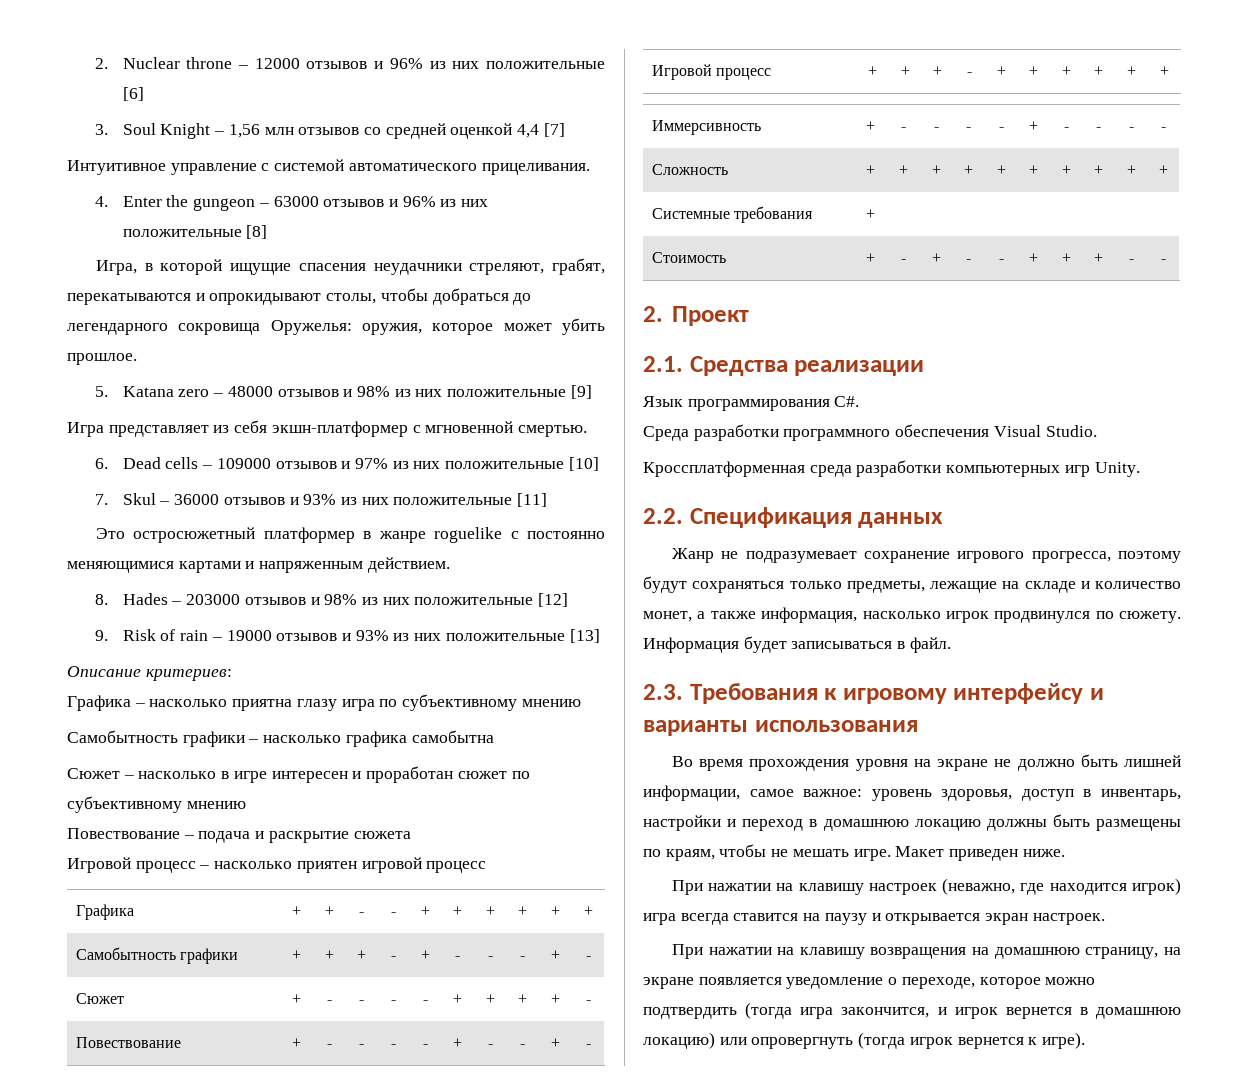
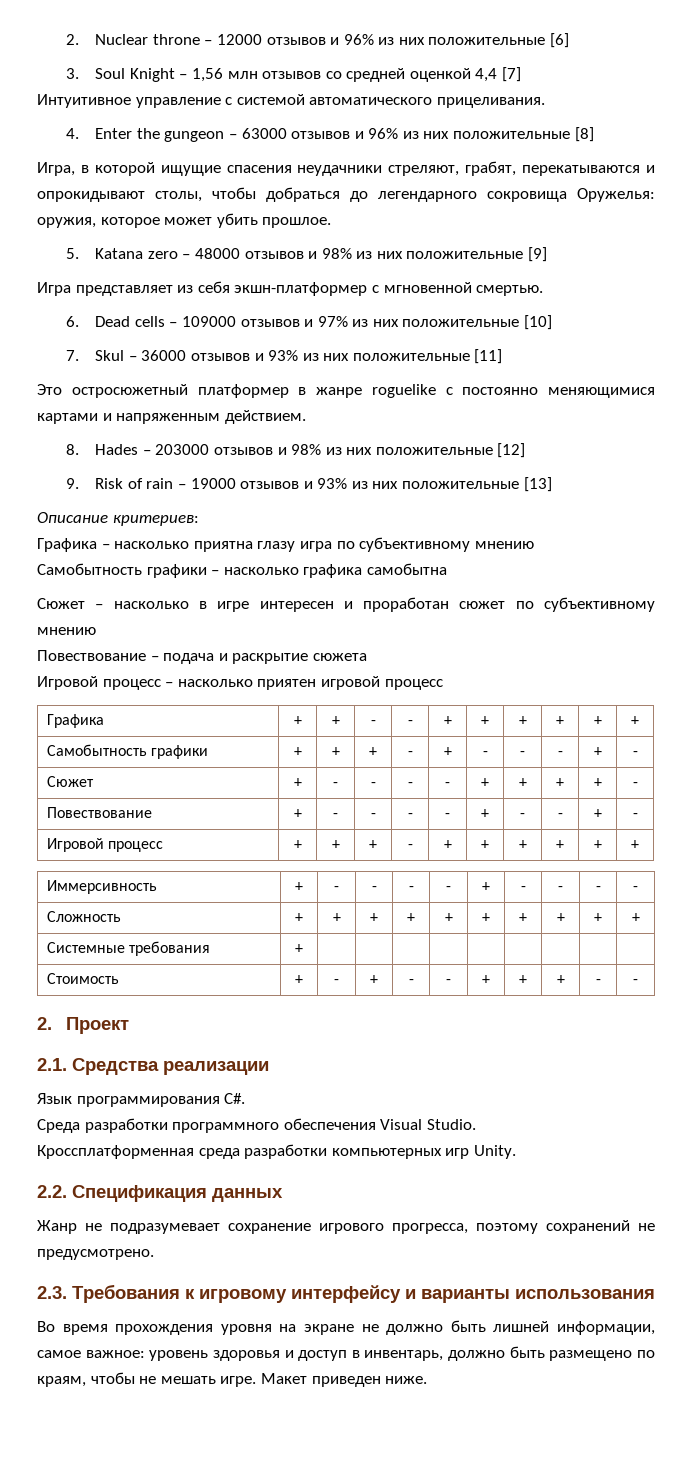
[643,576,1181,593] [643,607,1181,623] [643,636,951,653] будут сохраняться только предметы, лежащие на складе и количество монет, а также информация, насколько игрок продвинулся по сюжету. Информация будет записываться в файл. -> [546,1220,655,1234] [37,1249,154,1260] сохранений не предусмотрено.
[941,789,1013,801] здоровья, -> [212,1350,294,1361] здоровья и
[643,814,1181,831] настройки и переход в домашнюю локацию должны быть размещены -> [448,1346,633,1361] должно быть размещено
[671,878,1181,895] [643,913,1105,925] [671,944,1181,959] [643,977,1096,989] [643,1002,1181,1019] [643,1032,1086,1049] // При нажатии на клавишу настроек (неважно, где находится игрок) игра всегда ставится на паузу и открывается экран настроек. // При нажатии на клавишу возвращения на домашнюю страницу, на экране появляется уведомление о переходе, которое можно подтвердить (тогда игра закончится, и игрок вернется в домашнюю локацию) или опровергнуть (тогда игрок вернется к игре). -> (428, 1380) none

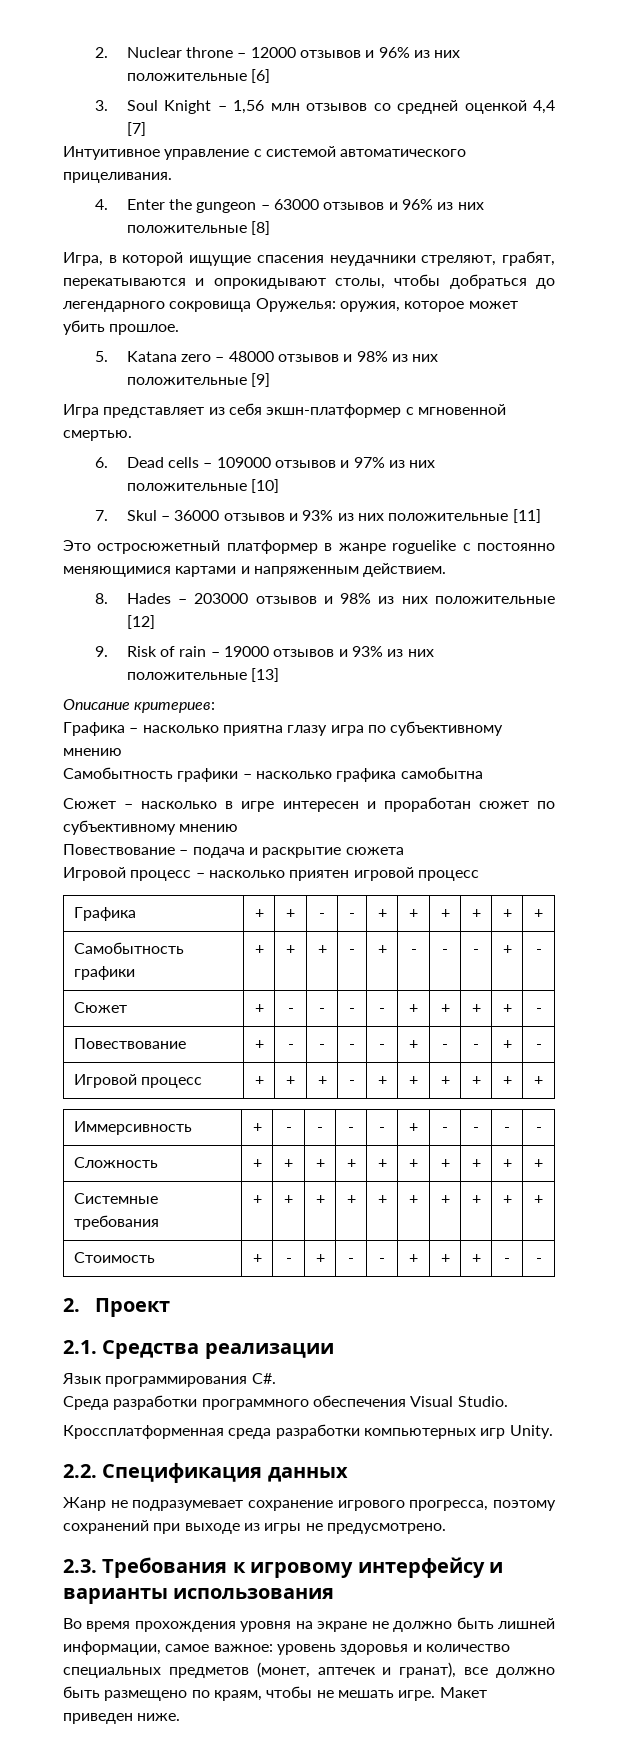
(303, 948) | | | | | | | | -> [284,1195,293,1204] [315,1195,325,1204] [346,1195,356,1204] [377,1195,387,1204] [409,1195,418,1204] [440,1195,450,1204] [471,1195,481,1204] [502,1195,512,1204] [534,1195,543,1204] + | + | + | + | + | + | + | + | +
(630, 1227) none -> [153,1523,302,1534] при выходе из игры
[298,1350,444,1361] доступ в инвентарь, -> [425,1644,510,1652] [63,1662,489,1678] количество специальных предметов (монет, аптечек и гранат), все

